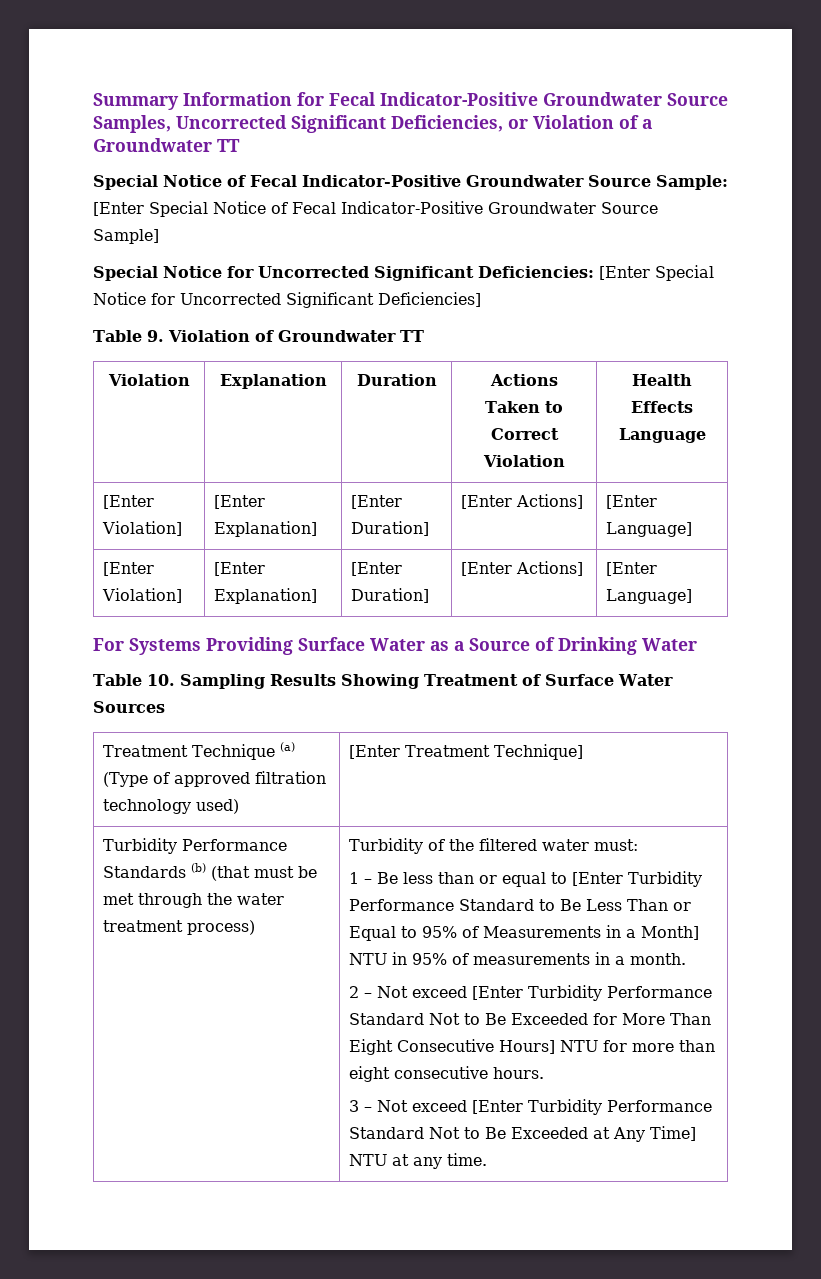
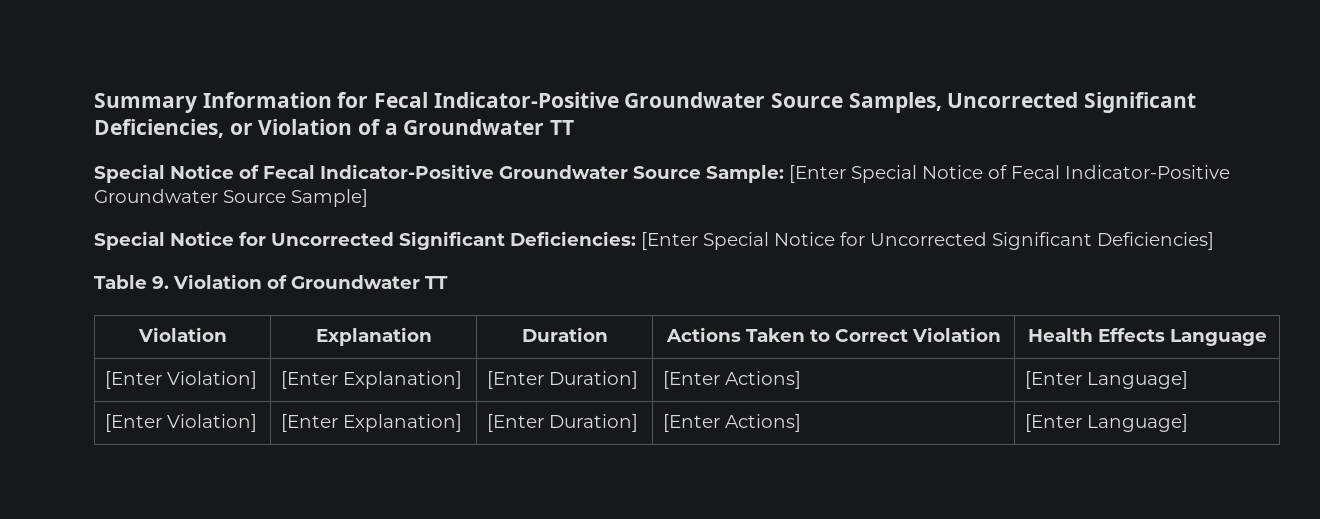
[93,637,697,655] [93,674,673,689] [93,701,165,713] [103,742,296,760] [103,771,327,787] [103,799,240,814] [349,744,584,760] [103,838,288,854] [103,863,318,881] [103,893,285,908] [103,920,256,935] [349,838,639,854] [349,871,703,887] [349,899,692,911] [349,925,700,941] [349,952,687,965] [349,985,713,1001] [349,1013,712,1025] [349,1039,716,1055] [349,1066,545,1082] [349,1099,713,1115] [349,1126,697,1142] [349,1153,488,1169] // For Systems Providing Surface Water as a Source of Drinking Water // Table 10. Sampling Results Showing Treatment of Surface Water Sources // Treatment Technique (a) (Type of approved filtration technology used) | [Enter Treatment Technique] // Turbidity Performance Standards (b) (that must be met through the water treatment process) | Turbidity of the filtered water must: // 1 – Be less than or equal to [Enter Turbidity Performance Standard to Be Less Than or Equal to 95% of Measurements in a Month] NTU in 95% of measurements in a month. // 2 – Not exceed [Enter Turbidity Performance Standard Not to Be Exceeded for More Than Eight Consecutive Hours] NTU for more than eight consecutive hours. // 3 – Not exceed [Enter Turbidity Performance Standard Not to Be Exceeded at Any Time] NTU at any time. -> (1189, 423) none

